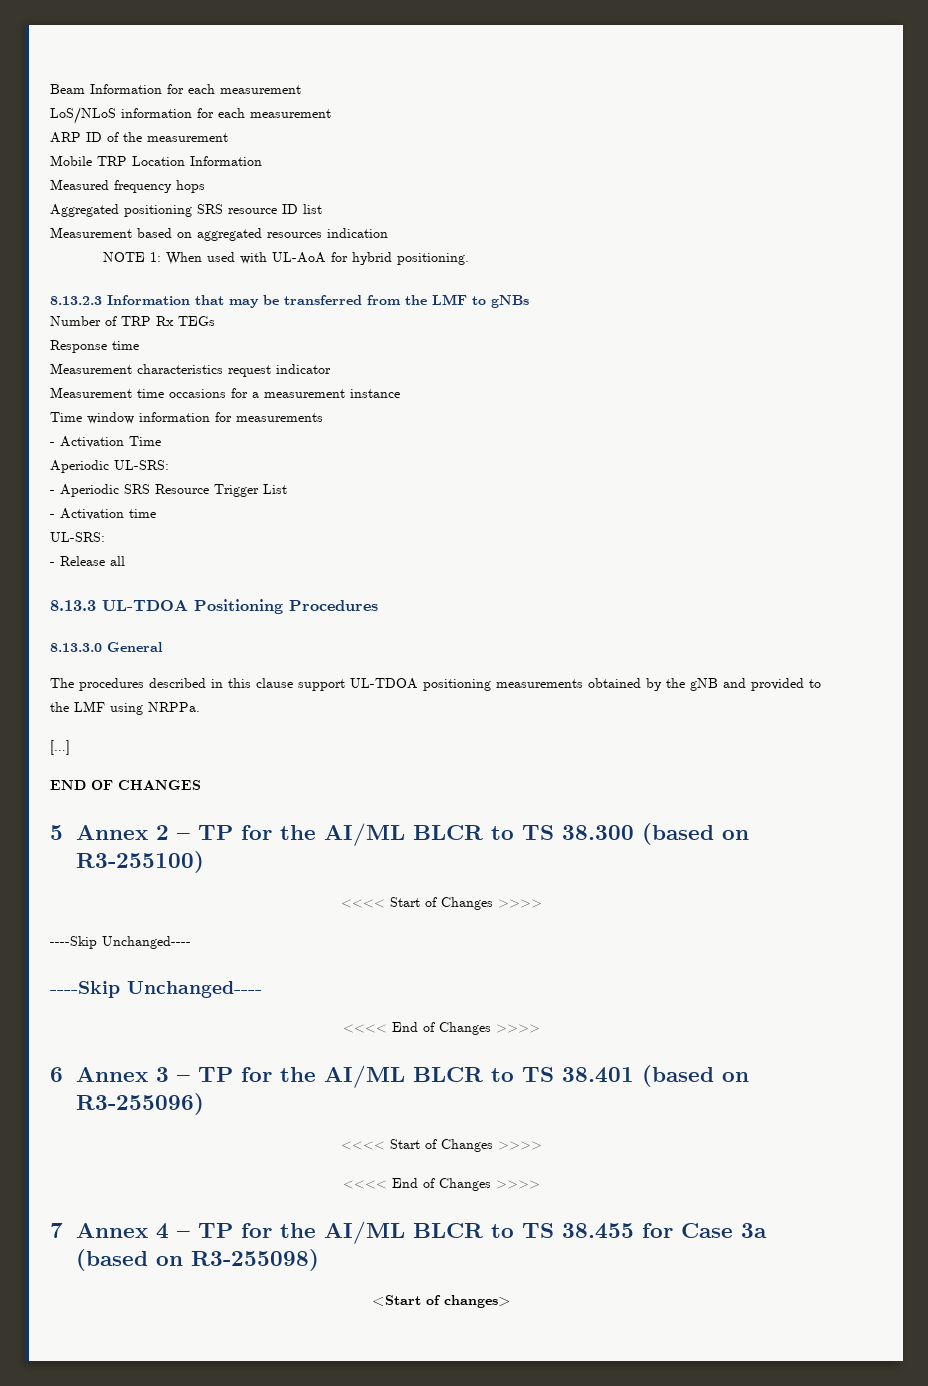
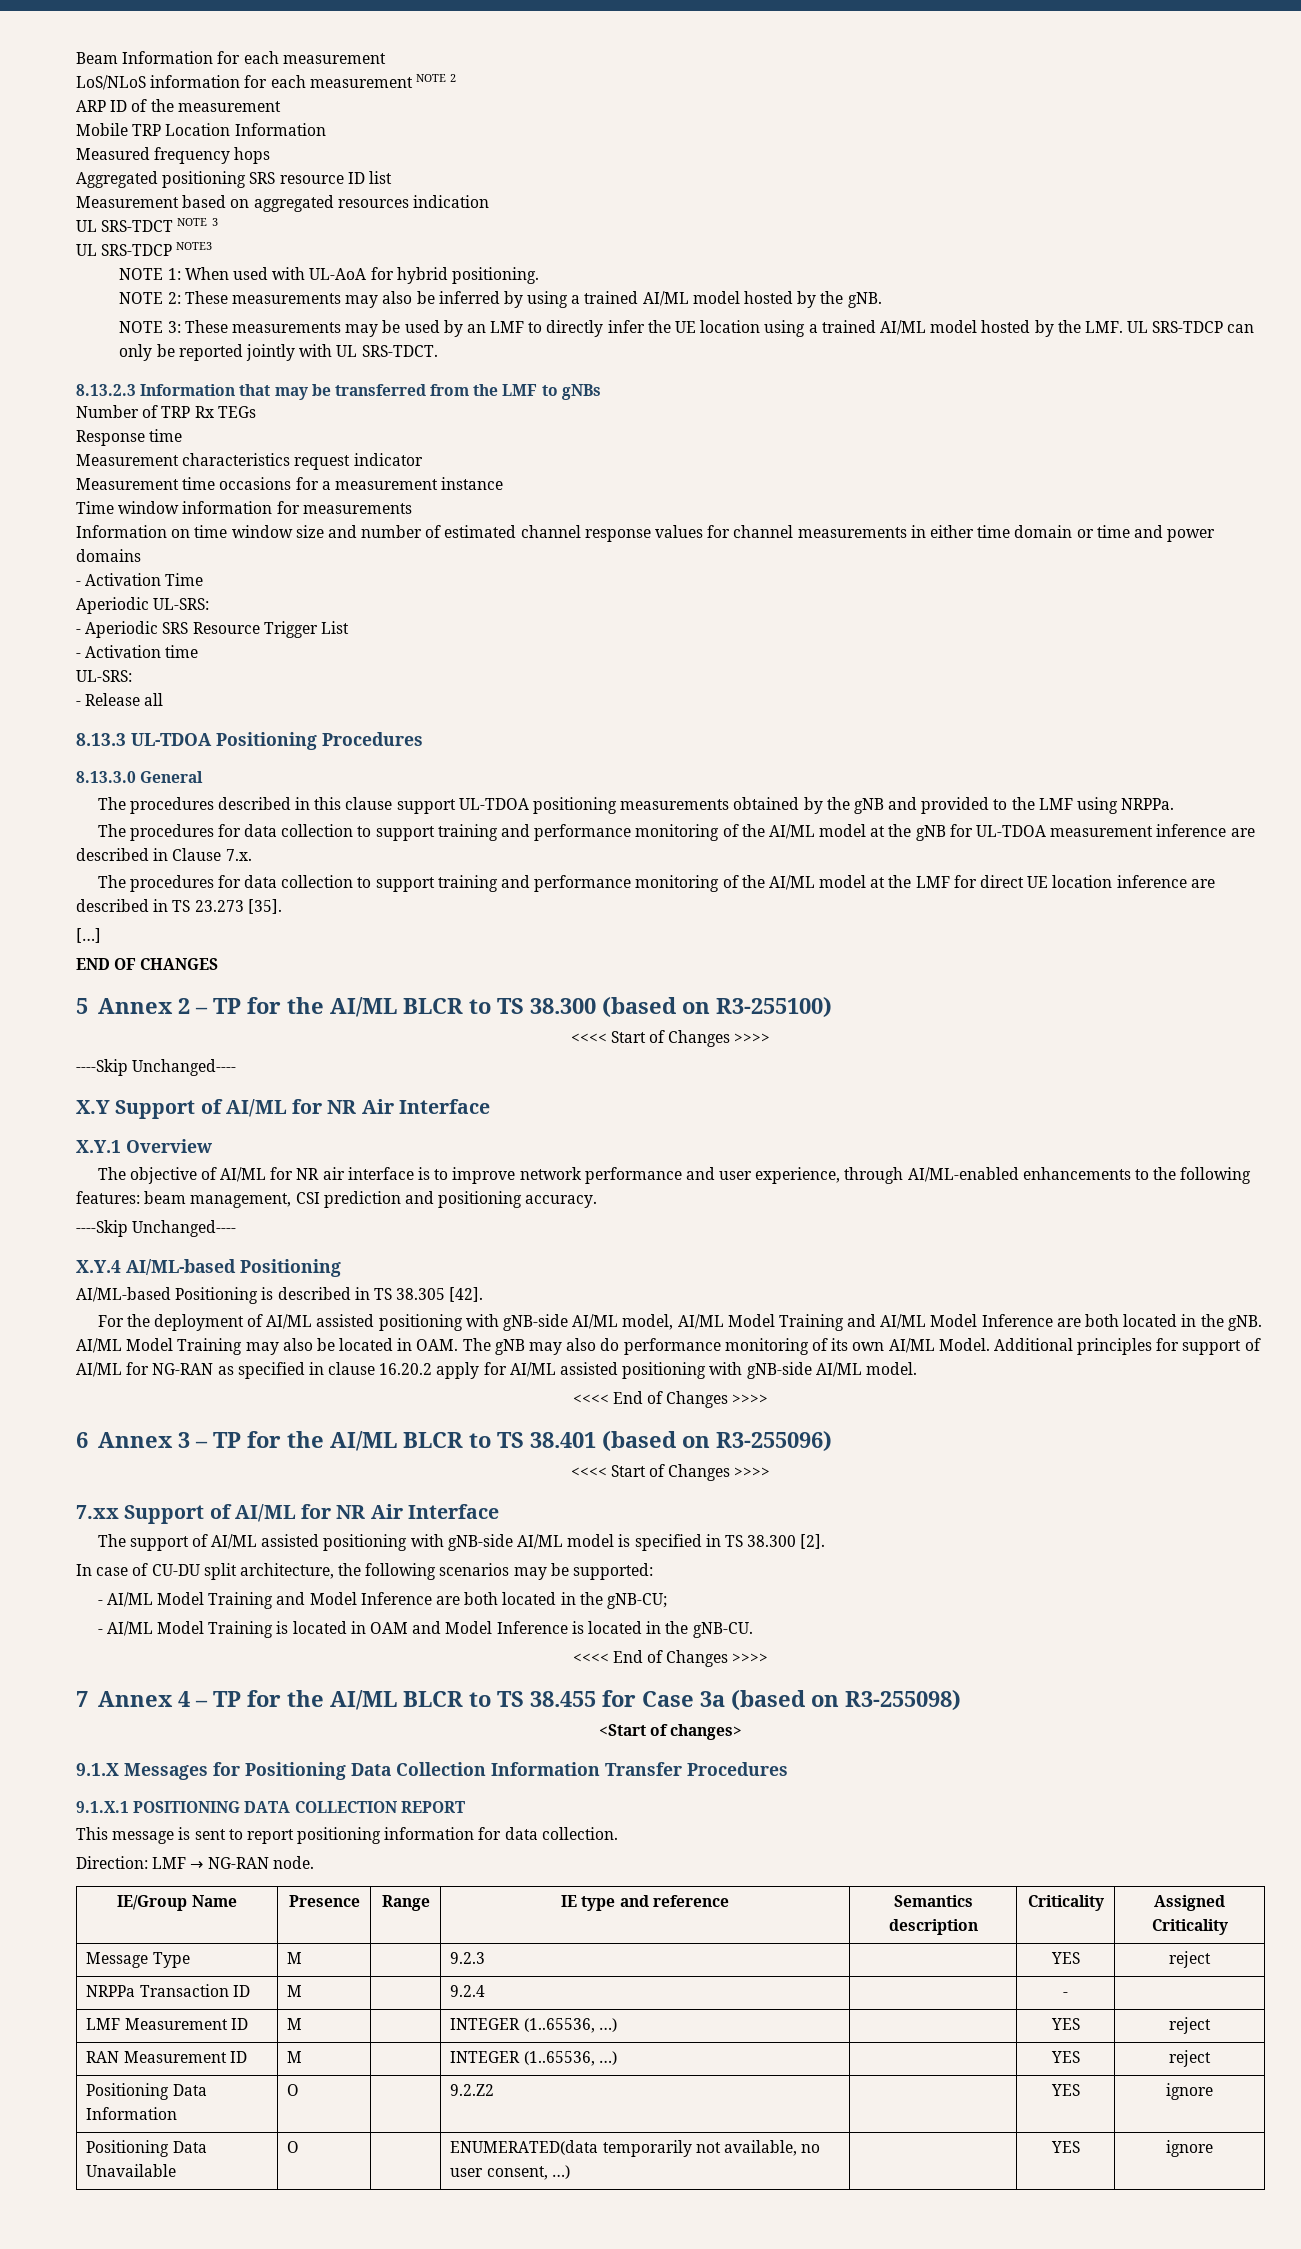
(331, 113) none -> [415,74,457,82] NOTE 2
(388, 233) none -> [76,218,218,232] [76,242,213,256] // UL SRS-TDCT NOTE 3 // UL SRS-TDCP NOTE3
(469, 259) none -> [119,291,882,308] [119,320,1255,337] [119,344,438,361] // NOTE 2: These measurements may also be inferred by using a trained AI/ML model hosted by the gNB. // NOTE 3: These measurements may be used by an LMF to directly infer the UE location using a trained AI/ML model hosted by the LMF. UL SRS-TDCP can only be reported jointly with UL SRS-TDCT.
(323, 417) none -> [76,525,1216,542] [76,549,141,562] // Information on time window size and number of estimated channel response values for channel measurements in either time domain or time and power domains
(200, 707) none -> [97,824,1255,841] [76,848,252,861] [97,875,1215,892] [76,899,282,914] // The procedures for data collection to support training and performance monitoring of the AI/ML model at the gNB for UL-TDOA measurement inference are described in Clause 7.x. // The procedures for data collection to support training and performance monitoring of the AI/ML model at the LMF for direct UE location inference are described in TS 23.273 [35].
[50,981,262,998] ----Skip Unchanged---- -> [76,1099,490,1119] [76,1139,212,1153] [97,1167,1252,1184] [76,1191,598,1208] [76,1220,237,1237] [76,1259,341,1277] [76,1287,484,1304] [97,1314,1262,1331] [76,1338,1261,1355] [76,1362,917,1379] X.Y Support of AI/ML for NR Air Interface // X.Y.1 Overview // The objective of AI/ML for NR air interface is to improve network performance and user experience, through AI/ML-enabled enhancements to the following features: beam management, CSI prediction and positioning accuracy. // ----Skip Unchanged---- // X.Y.4 AI/ML-based Positioning // AI/ML-based Positioning is described in TS 38.305 [42]. // For the deployment of AI/ML assisted positioning with gNB-side AI/ML model, AI/ML Model Training and AI/ML Model Inference are both located in the gNB. AI/ML Model Training may also be located in OAM. The gNB may also do performance monitoring of its own AI/ML Model. Additional principles for support of AI/ML for NG-RAN as specified in clause 16.20.2 apply for AI/ML assisted positioning with gNB-side AI/ML model.
(542, 1145) none -> [76,1504,499,1524] [97,1534,826,1551] [76,1563,654,1580] [97,1592,667,1609] [97,1621,753,1638] // 7.xx Support of AI/ML for NR Air Interface // The support of AI/ML assisted positioning with gNB-side AI/ML model is specified in TS 38.300 [2]. // In case of CU-DU split architecture, the following scenarios may be supported: // - AI/ML Model Training and Model Inference are both located in the gNB-CU; // - AI/ML Model Training is located in OAM and Model Inference is located in the gNB-CU.
(511, 1301) none -> [76,1762,788,1780] [76,1801,465,1813] [76,1827,618,1844] [76,1856,314,1869] [117,1895,237,1911] [288,1895,360,1907] [381,1895,430,1911] [561,1895,729,1911] [893,1895,973,1907] [888,1919,978,1935] [1027,1895,1104,1911] [1153,1895,1225,1911] [1151,1919,1228,1935] [86,1952,190,1968] [287,1952,303,1964] [450,1952,486,1964] [1050,1952,1080,1964] [1168,1951,1211,1968] [86,1984,250,1997] [287,1985,303,1997] [450,1985,486,1997] [1063,1992,1068,1997] [86,2018,248,2030] [287,2018,303,2030] [450,2018,617,2033] [1050,2018,1080,2030] [1168,2017,1211,2034] [86,2051,247,2063] [287,2051,303,2063] [450,2051,617,2066] [1050,2051,1080,2063] [1168,2050,1211,2067] [86,2083,207,2100] [86,2107,178,2120] [287,2084,300,2096] [450,2084,495,2096] [1050,2084,1080,2096] [1165,2083,1213,2100] [86,2140,207,2157] [86,2164,177,2177] [287,2141,300,2153] [450,2140,821,2157] [450,2165,570,2180] [1050,2141,1080,2153] [1165,2140,1213,2157] // 9.1.X Messages for Positioning Data Collection Information Transfer Procedures // 9.1.X.1 POSITIONING DATA COLLECTION REPORT // This message is sent to report positioning information for data collection. // Direction: LMF → NG-RAN node. // IE/Group Name | Presence | Range | IE type and reference | Semantics description | Criticality | Assigned Criticality // Message Type | M | | 9.2.3 | | YES | reject // NRPPa Transaction ID | M | | 9.2.4 | | - | // LMF Measurement ID | M | | INTEGER (1..65536, …) | | YES | reject // RAN Measurement ID | M | | INTEGER (1..65536, …) | | YES | reject // Positioning Data Information | O | | 9.2.Z2 | | YES | ignore // Positioning Data Unavailable | O | | ENUMERATED(data temporarily not available, no user consent, …) | | YES | ignore

